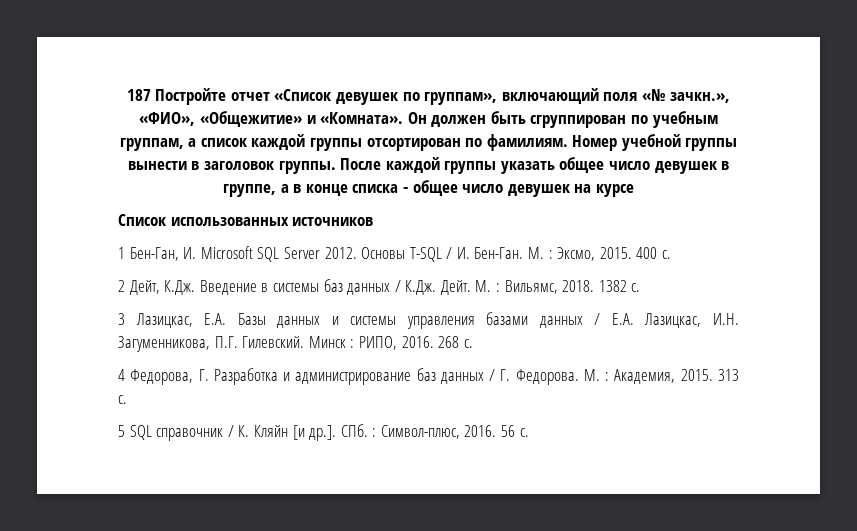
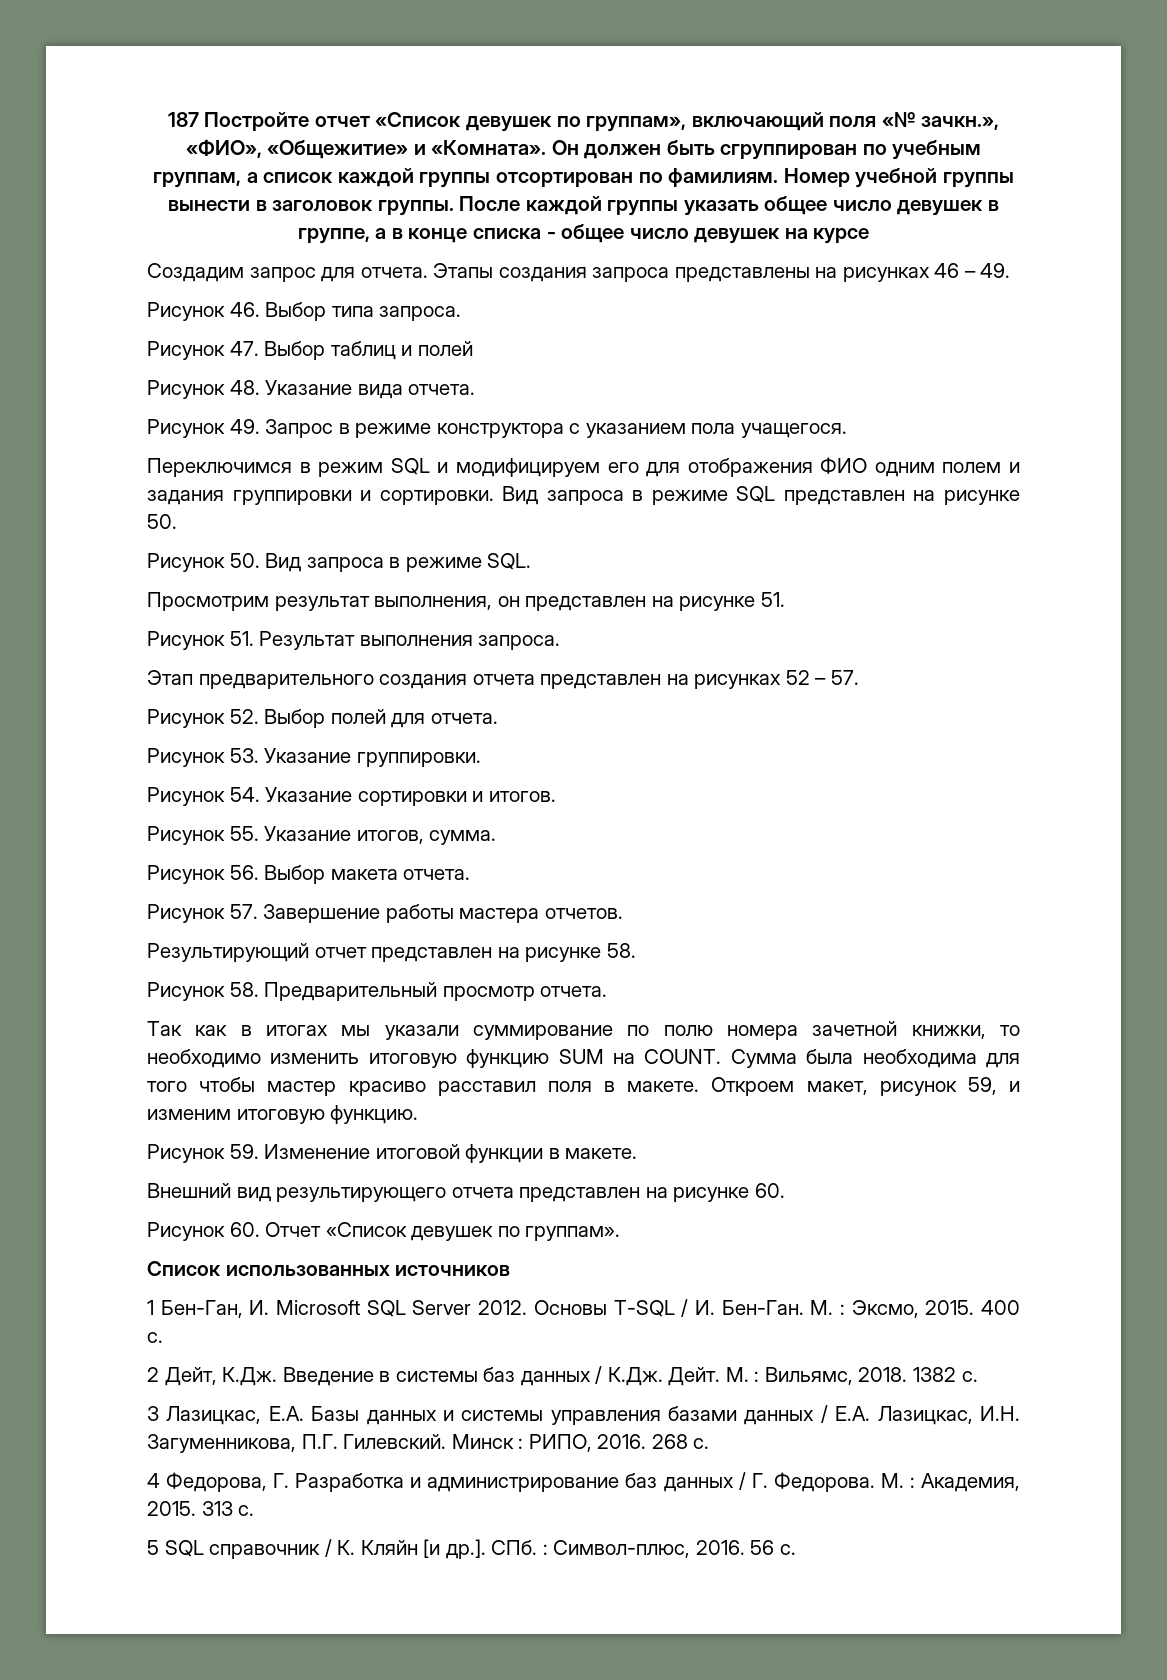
(634, 190) none -> [147,263,1011,282] [147,302,462,321] [147,341,473,360] [147,380,476,399] [147,419,847,438] [147,457,1021,477] [147,486,1020,505] [147,514,177,529] [147,553,532,572] [147,592,785,611] [147,631,561,650] [147,670,859,689] [147,709,498,728] [147,748,481,767] [147,787,556,806] [147,826,497,845] [147,865,471,884] [147,904,623,923] [147,943,636,962] [147,982,608,1001] [147,1021,1021,1040] [147,1049,1020,1068] [147,1077,1020,1096] [147,1105,419,1124] [147,1144,638,1163] [147,1183,785,1202] [147,1222,621,1241] // Создадим запрос для отчета. Этапы создания запроса представлены на рисунках 46 – 49. // Рисунок 46. Выбор типа запроса. // Рисунок 47. Выбор таблиц и полей // Рисунок 48. Указание вида отчета. // Рисунок 49. Запрос в режиме конструктора с указанием пола учащегося. // Переключимся в режим SQL и модифицируем его для отображения ФИО одним полем и задания группировки и сортировки. Вид запроса в режиме SQL представлен на рисунке 50. // Рисунок 50. Вид запроса в режиме SQL. // Просмотрим результат выполнения, он представлен на рисунке 51. // Рисунок 51. Результат выполнения запроса. // Этап предварительного создания отчета представлен на рисунках 52 – 57. // Рисунок 52. Выбор полей для отчета. // Рисунок 53. Указание группировки. // Рисунок 54. Указание сортировки и итогов. // Рисунок 55. Указание итогов, сумма. // Рисунок 56. Выбор макета отчета. // Рисунок 57. Завершение работы мастера отчетов. // Результирующий отчет представлен на рисунке 58. // Рисунок 58. Предварительный просмотр отчета. // Так как в итогах мы указали суммирование по полю номера зачетной книжки, то необходимо изменить итоговую функцию SUM на COUNT. Сумма была необходима для того чтобы мастер красиво расставил поля в макете. Откроем макет, рисунок 59, и изменим итоговую функцию. // Рисунок 59. Изменение итоговой функции в макете. // Внешний вид результирующего отчета представлен на рисунке 60. // Рисунок 60. Отчет «Список девушек по группам».

